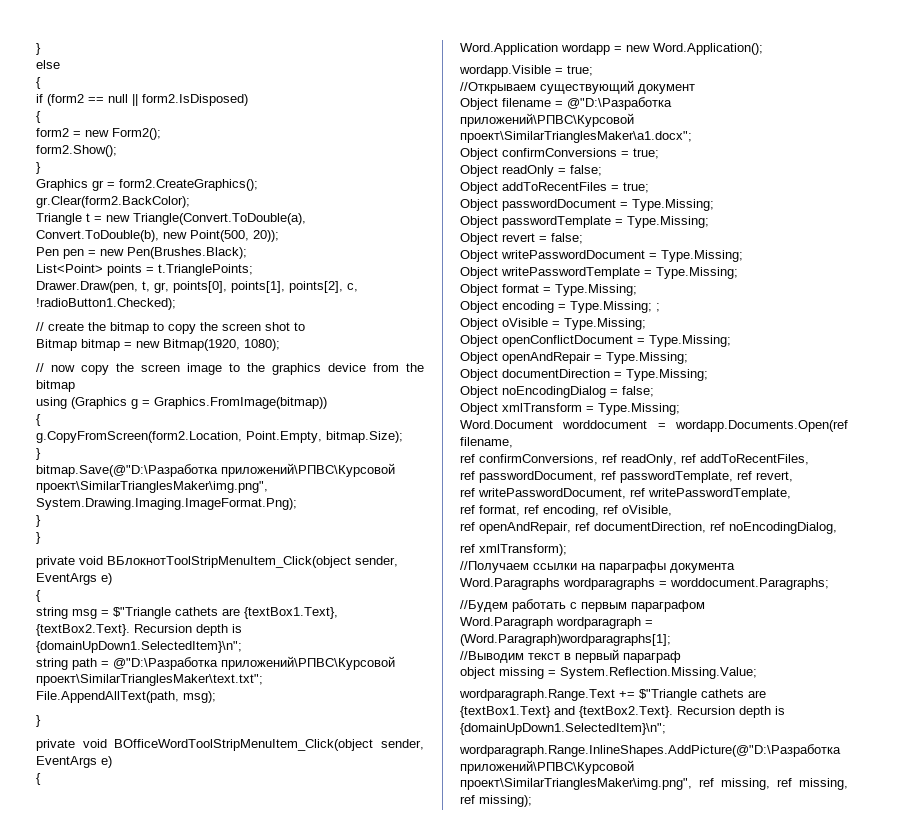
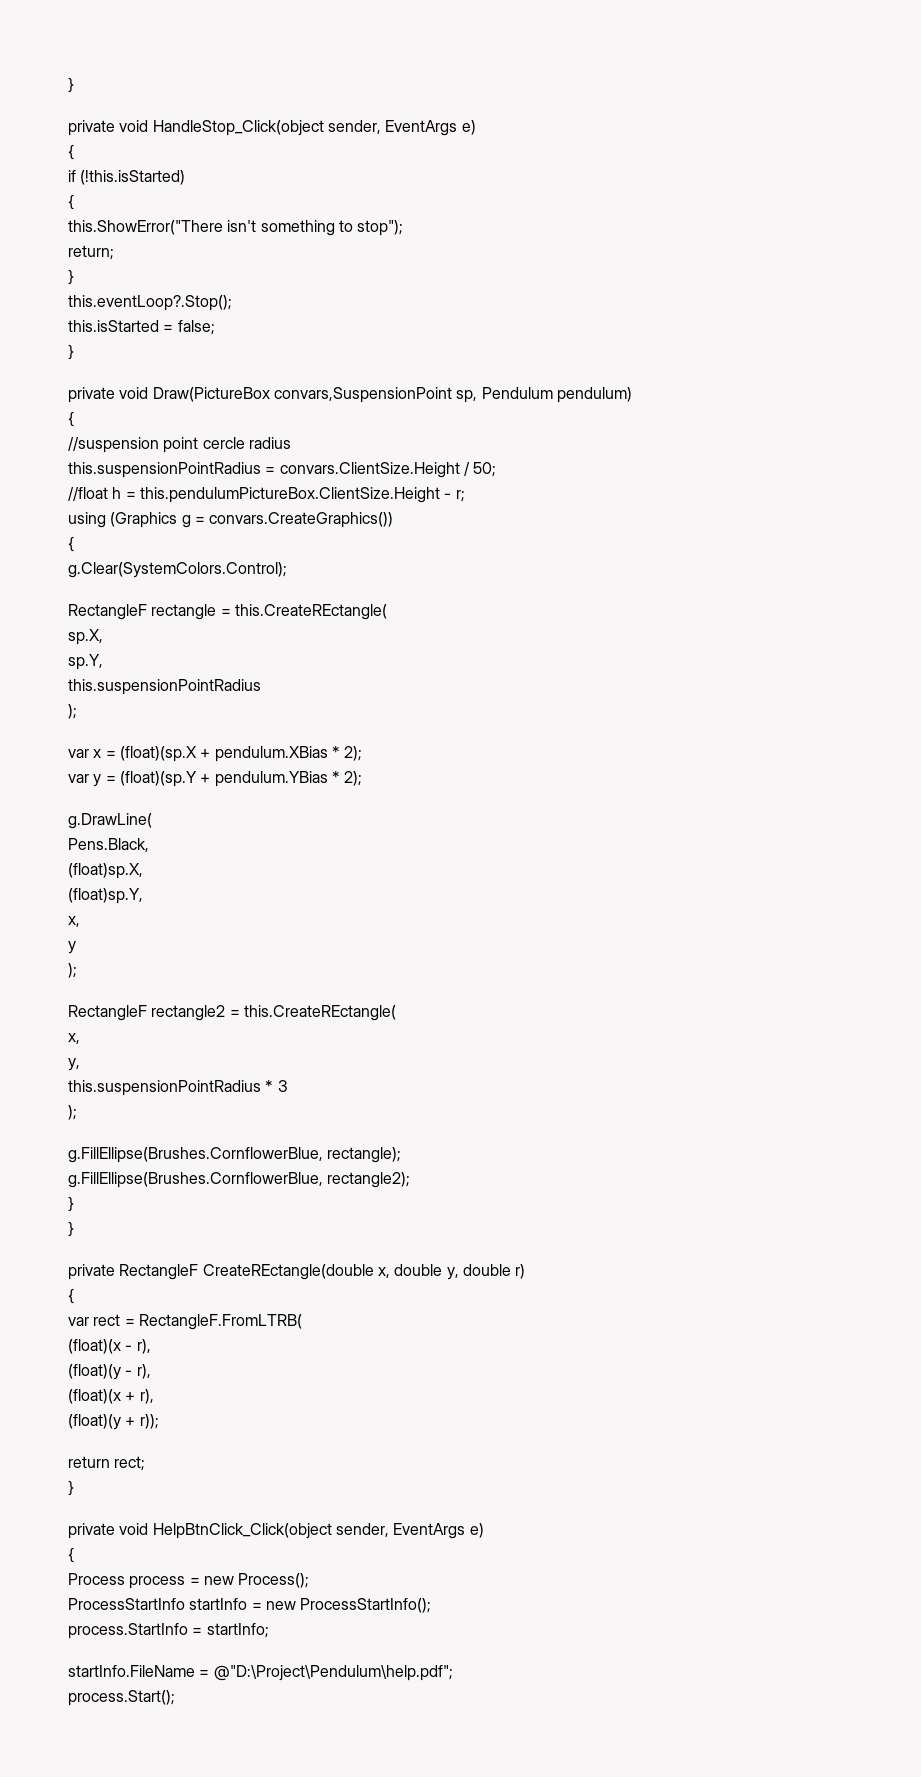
[36,43,41,55] [36,60,60,69] [36,77,41,89] [36,94,248,106] [36,111,41,123] [36,128,161,140] [36,145,117,157] [36,162,41,174] [36,179,258,191] [36,196,190,208] [36,213,306,225] [36,230,279,242] [36,247,247,259] [36,264,253,276] [36,281,358,293] [36,298,176,310] [36,322,305,334] [36,339,280,351] [36,363,424,375] [36,380,75,392] } // else // { // if (form2 == null || form2.IsDisposed) // { // form2 = new Form2(); // form2.Show(); // } // Graphics gr = form2.CreateGraphics(); // gr.Clear(form2.BackColor); // Triangle t = new Triangle(Convert.ToDouble(a), Convert.ToDouble(b), new Point(500, 20)); // Pen pen = new Pen(Brushes.Black); // List<Point> points = t.TrianglePoints; // Drawer.Draw(pen, t, gr, points[0], points[1], points[2], c, !radioButton1.Checked); // // create the bitmap to copy the screen shot to // Bitmap bitmap = new Bitmap(1920, 1080); // // now copy the screen image to the graphics device from the bitmap -> [68,77,74,93] [68,120,476,136] [68,144,74,160] [68,170,186,185] [68,194,74,210] [68,220,404,236] [68,245,114,260] [68,269,74,285] [68,295,232,311] [68,320,215,335] [68,344,74,360] [68,387,632,403] [68,411,74,427] [68,437,291,453] [68,462,497,478] [68,487,465,503] } // private void HandleStop_Click(object sender, EventArgs e) // { // if (!this.isStarted) // { // this.ShowError("There isn't something to stop"); // return; // } // this.eventLoop?.Stop(); // this.isStarted = false; // } // private void Draw(PictureBox convars,SuspensionPoint sp, Pendulum pendulum) // { // //suspension point cercle radius // this.suspensionPointRadius = convars.ClientSize.Height / 50; // //float h = this.pendulumPictureBox.ClientSize.Height - r;
[154,397,327,409] [36,414,41,426] [36,431,403,443] [36,448,41,460] [36,463,395,477] [36,481,268,493] [36,498,297,510] [36,515,41,527] [36,532,41,544] [36,556,398,568] [36,573,112,585] [36,590,41,602] [36,607,338,619] [36,624,242,636] [36,641,242,653] [36,656,395,670] [36,674,263,686] [36,691,216,703] [36,715,41,727] [36,739,424,751] [36,756,112,768] [36,773,41,785] [460,43,763,55] [459,65,593,77] [460,80,695,94] [460,97,672,110] [460,113,634,127] [460,131,692,143] [460,148,659,160] [460,165,602,177] [460,182,649,194] [460,199,714,211] [460,216,709,228] [460,233,583,245] [460,250,743,262] [460,267,738,279] [460,284,637,296] [460,301,660,313] [460,318,646,330] [460,335,731,347] [460,352,688,364] [460,369,708,381] [460,386,654,398] [460,403,680,415] [460,420,848,432] [460,437,513,448] [460,454,809,466] [460,471,793,483] [460,488,791,500] [460,505,672,517] [460,522,837,534] [460,544,567,556] [460,561,735,573] [460,578,829,590] [460,599,705,612] [460,617,653,629] [460,634,671,646] [460,649,681,663] [460,667,757,679] [459,689,766,701] [460,706,785,718] [460,723,666,735] [459,744,841,757] [460,760,634,774] [460,778,848,790] [460,795,532,807] Graphics.FromImage(bitmap)) // { // g.CopyFromScreen(form2.Location, Point.Empty, bitmap.Size); // } // bitmap.Save(@"D:\Разработка приложений\РПВС\Курсовой проект\SimilarTrianglesMaker\img.png", System.Drawing.Imaging.ImageFormat.Png); // } // } // private void ВБлокнотToolStripMenuItem_Click(object sender, EventArgs e) // { // string msg = $"Triangle cathets are {textBox1.Text}, {textBox2.Text}. Recursion depth is {domainUpDown1.SelectedItem}\n"; // string path = @"D:\Разработка приложений\РПВС\Курсовой проект\SimilarTrianglesMaker\text.txt"; // File.AppendAllText(path, msg); // } // private void ВOfficeWordToolStripMenuItem_Click(object sender, EventArgs e) // { // Word.Application wordapp = new Word.Application(); // wordapp.Visible = true; // //Открываем существующий документ // Object filename = @"D:\Разработка приложений\РПВС\Курсовой проект\SimilarTrianglesMaker\a1.docx"; // Object confirmConversions = true; // Object readOnly = false; // Object addToRecentFiles = true; // Object passwordDocument = Type.Missing; // Object passwordTemplate = Type.Missing; // Object revert = false; // Object writePasswordDocument = Type.Missing; // Object writePasswordTemplate = Type.Missing; // Object format = Type.Missing; // Object encoding = Type.Missing; ; // Object oVisible = Type.Missing; // Object openConflictDocument = Type.Missing; // Object openAndRepair = Type.Missing; // Object documentDirection = Type.Missing; // Object noEncodingDialog = false; // Object xmlTransform = Type.Missing; // Word.Document worddocument = wordapp.Documents.Open(ref filename, // ref confirmConversions, ref readOnly, ref addToRecentFiles, // ref passwordDocument, ref passwordTemplate, ref revert, // ref writePasswordDocument, ref writePasswordTemplate, // ref format, ref encoding, ref oVisible, // ref openAndRepair, ref documentDirection, ref noEncodingDialog, // ref xmlTransform); // //Получаем ссылки на параграфы документа // Word.Paragraphs wordparagraphs = worddocument.Paragraphs; // //Будем работать с первым параграфом // Word.Paragraph wordparagraph = (Word.Paragraph)wordparagraphs[1]; // //Выводим текст в первый параграф // object missing = System.Reflection.Missing.Value; // wordparagraph.Range.Text += $"Triangle cathets are {textBox1.Text} and {textBox2.Text}. Recursion depth is {domainUpDown1.SelectedItem}\n"; // wordparagraph.Range.InlineShapes.AddPicture(@"D:\Разработка приложений\РПВС\Курсовой проект\SimilarTrianglesMaker\img.png", ref missing, ref missing, ref missing); -> [209,512,394,528] [68,536,74,552] [68,562,287,578] [68,604,387,620] [68,629,103,645] [68,654,103,670] [68,679,261,695] [68,704,77,719] [68,746,363,762] [68,771,363,787] [68,813,152,829] [68,838,149,852] [68,863,143,879] [68,888,143,904] [68,916,80,927] [68,941,76,954] [68,963,77,978] [68,1005,396,1021] [68,1033,80,1044] [68,1058,80,1071] [68,1080,288,1096] [68,1105,77,1120] [68,1147,402,1163] [68,1172,411,1188] [68,1196,74,1212] [68,1221,74,1237] [68,1264,526,1280] [68,1288,74,1304] [68,1314,302,1330] [68,1339,151,1354] [68,1364,151,1380] [68,1389,154,1404] [68,1414,159,1430] [68,1456,146,1471] [68,1480,74,1496] [68,1523,484,1539] [68,1547,74,1563] [68,1573,310,1589] [68,1598,432,1613] [68,1623,269,1639] [68,1665,453,1681] [68,1690,175,1706] convars.CreateGraphics()) // { // g.Clear(SystemColors.Control); // RectangleF rectangle = this.CreateREctangle( // sp.X, // sp.Y, // this.suspensionPointRadius // ); // var x = (float)(sp.X + pendulum.XBias * 2); // var y = (float)(sp.Y + pendulum.YBias * 2); // g.DrawLine( // Pens.Black, // (float)sp.X, // (float)sp.Y, // x, // y // ); // RectangleF rectangle2 = this.CreateREctangle( // x, // y, // this.suspensionPointRadius * 3 // ); // g.FillEllipse(Brushes.CornflowerBlue, rectangle); // g.FillEllipse(Brushes.CornflowerBlue, rectangle2); // } // } // private RectangleF CreateREctangle(double x, double y, double r) // { // var rect = RectangleF.FromLTRB( // (float)(x - r), // (float)(y - r), // (float)(x + r), // (float)(y + r)); // return rect; // } // private void HelpBtnClick_Click(object sender, EventArgs e) // { // Process process = new Process(); // ProcessStartInfo startInfo = new ProcessStartInfo(); // process.StartInfo = startInfo; // startInfo.FileName = @"D:\Project\Pendulum\help.pdf"; // process.Start();

